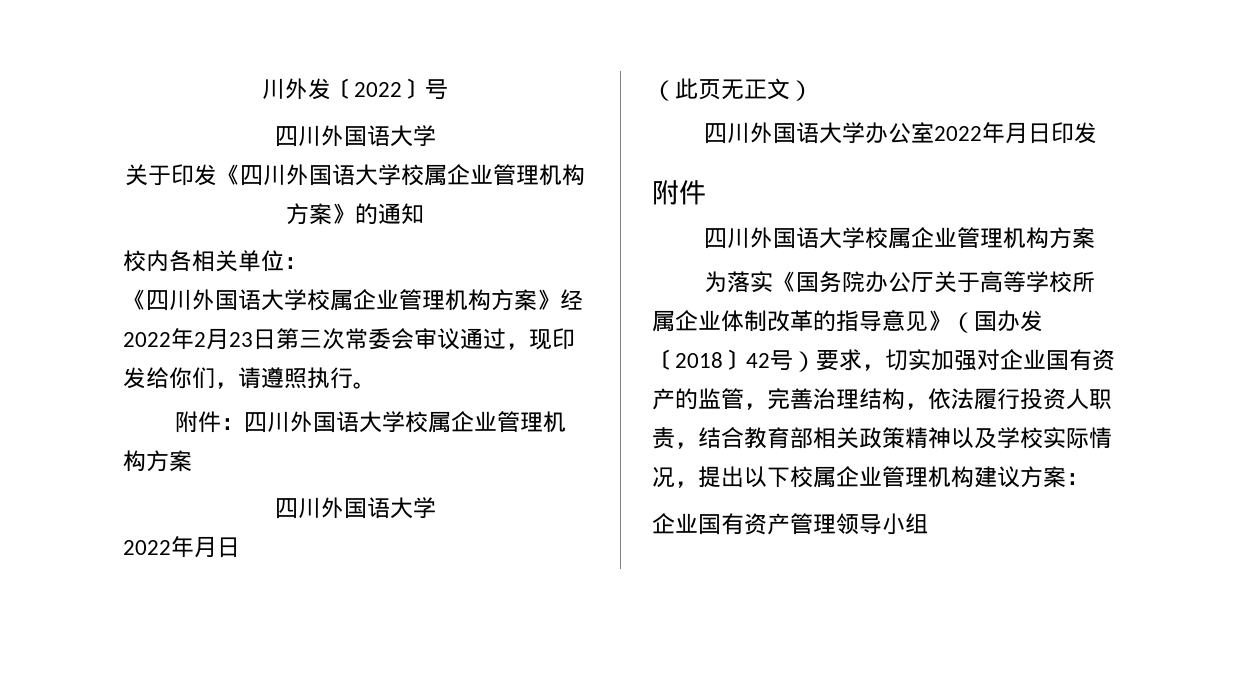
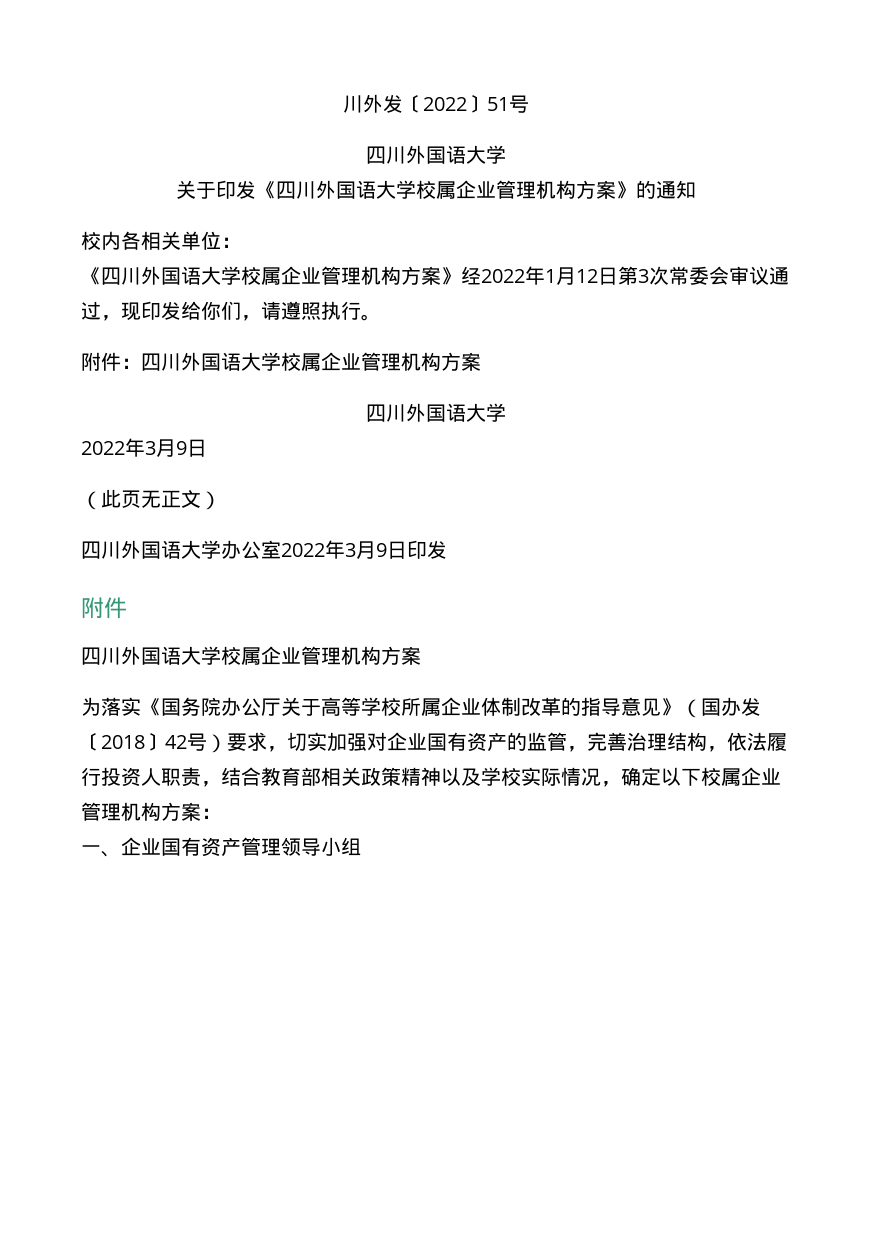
(425, 88) none -> [487,97,509,111] 51
[194,328,322,350] 2月23日第三 -> [545,266,649,285] 1月12日第3
[194,536,217,558] 月 -> [145,439,187,457] 3月9
[1005,122,1029,144] 月 -> [345,541,387,559] 3月9
[698,466,744,488] 提出 -> [621,767,661,786] 确定
[974,466,1020,488] 建议 -> (161, 811) none
(1089, 479) none -> [81,845,121,857] 一、

